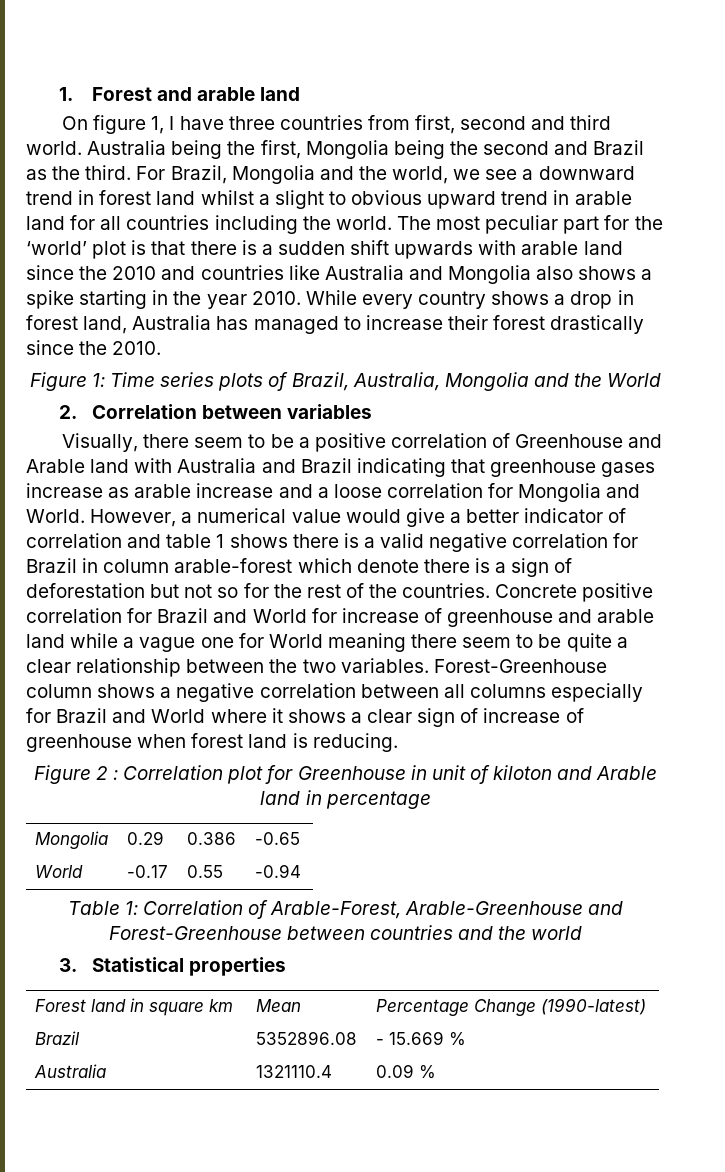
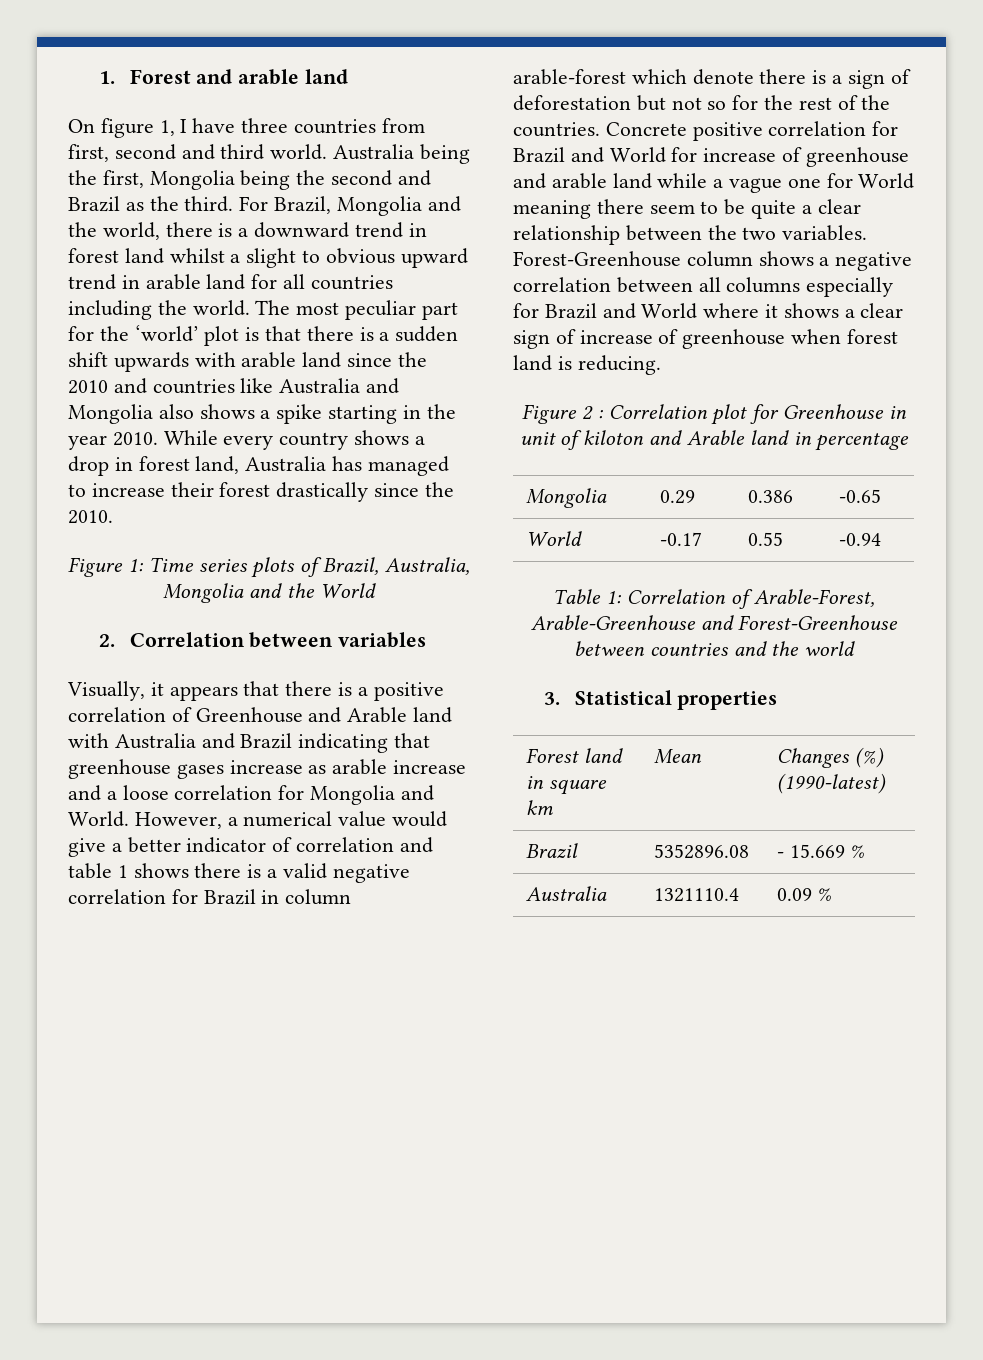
[453,169,518,180] we see -> [165,222,233,237] there is
[143,434,294,448] there seem to be -> [150,681,353,701] it appears that there is
[376,999,537,1016] Percentage Change -> [777,747,885,768] Changes (%)

